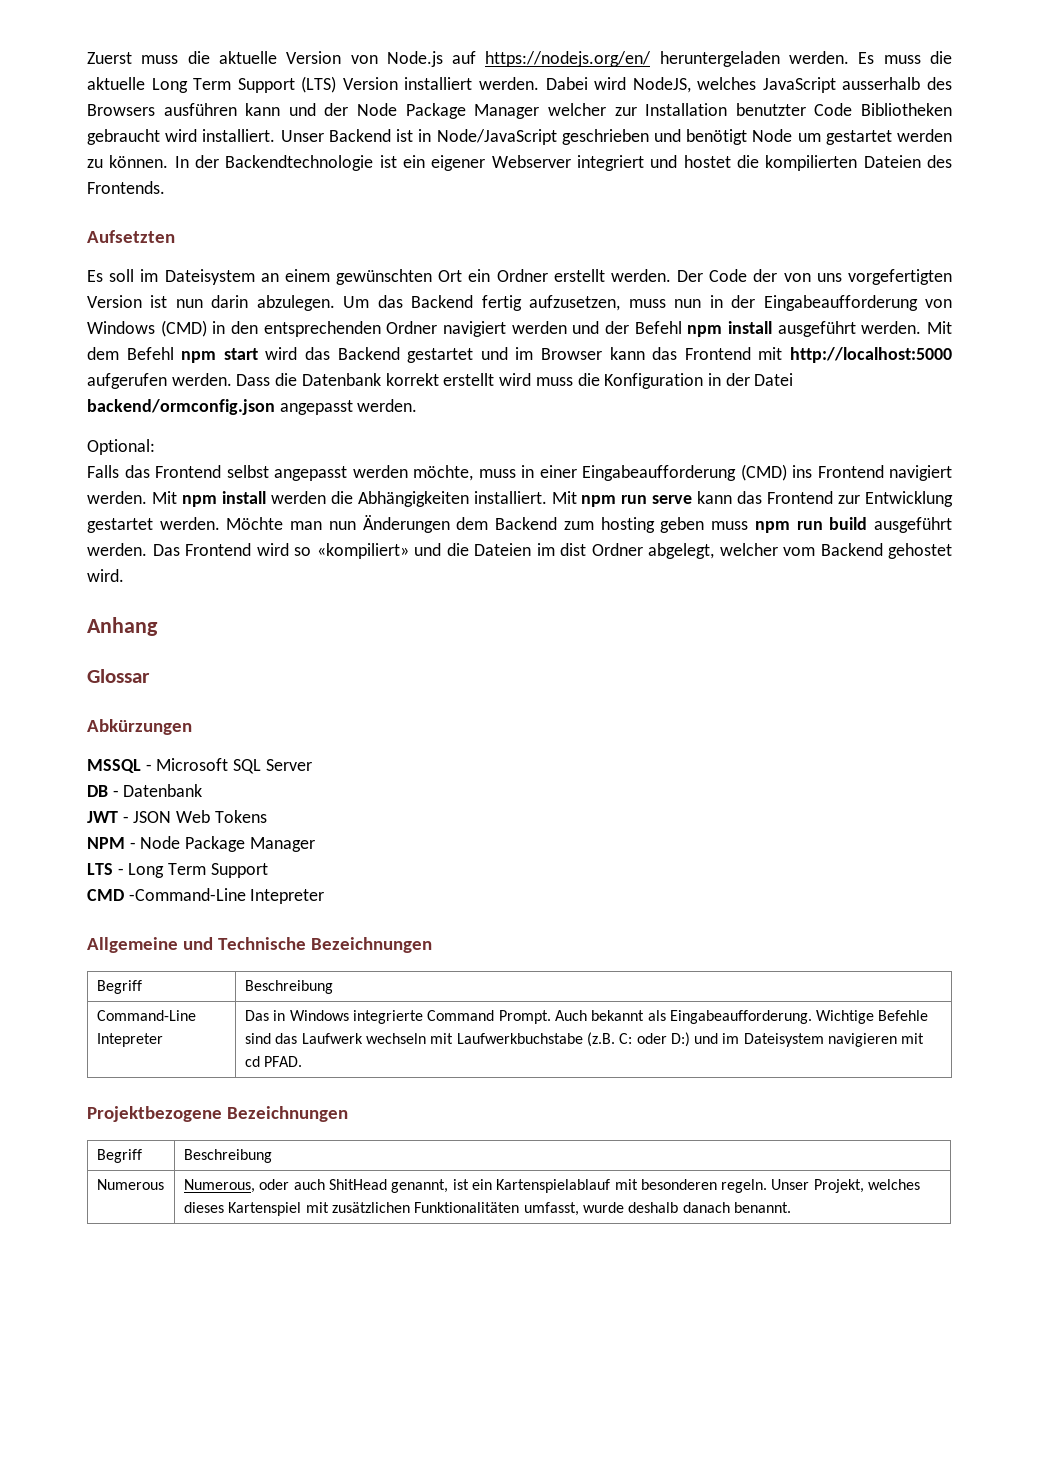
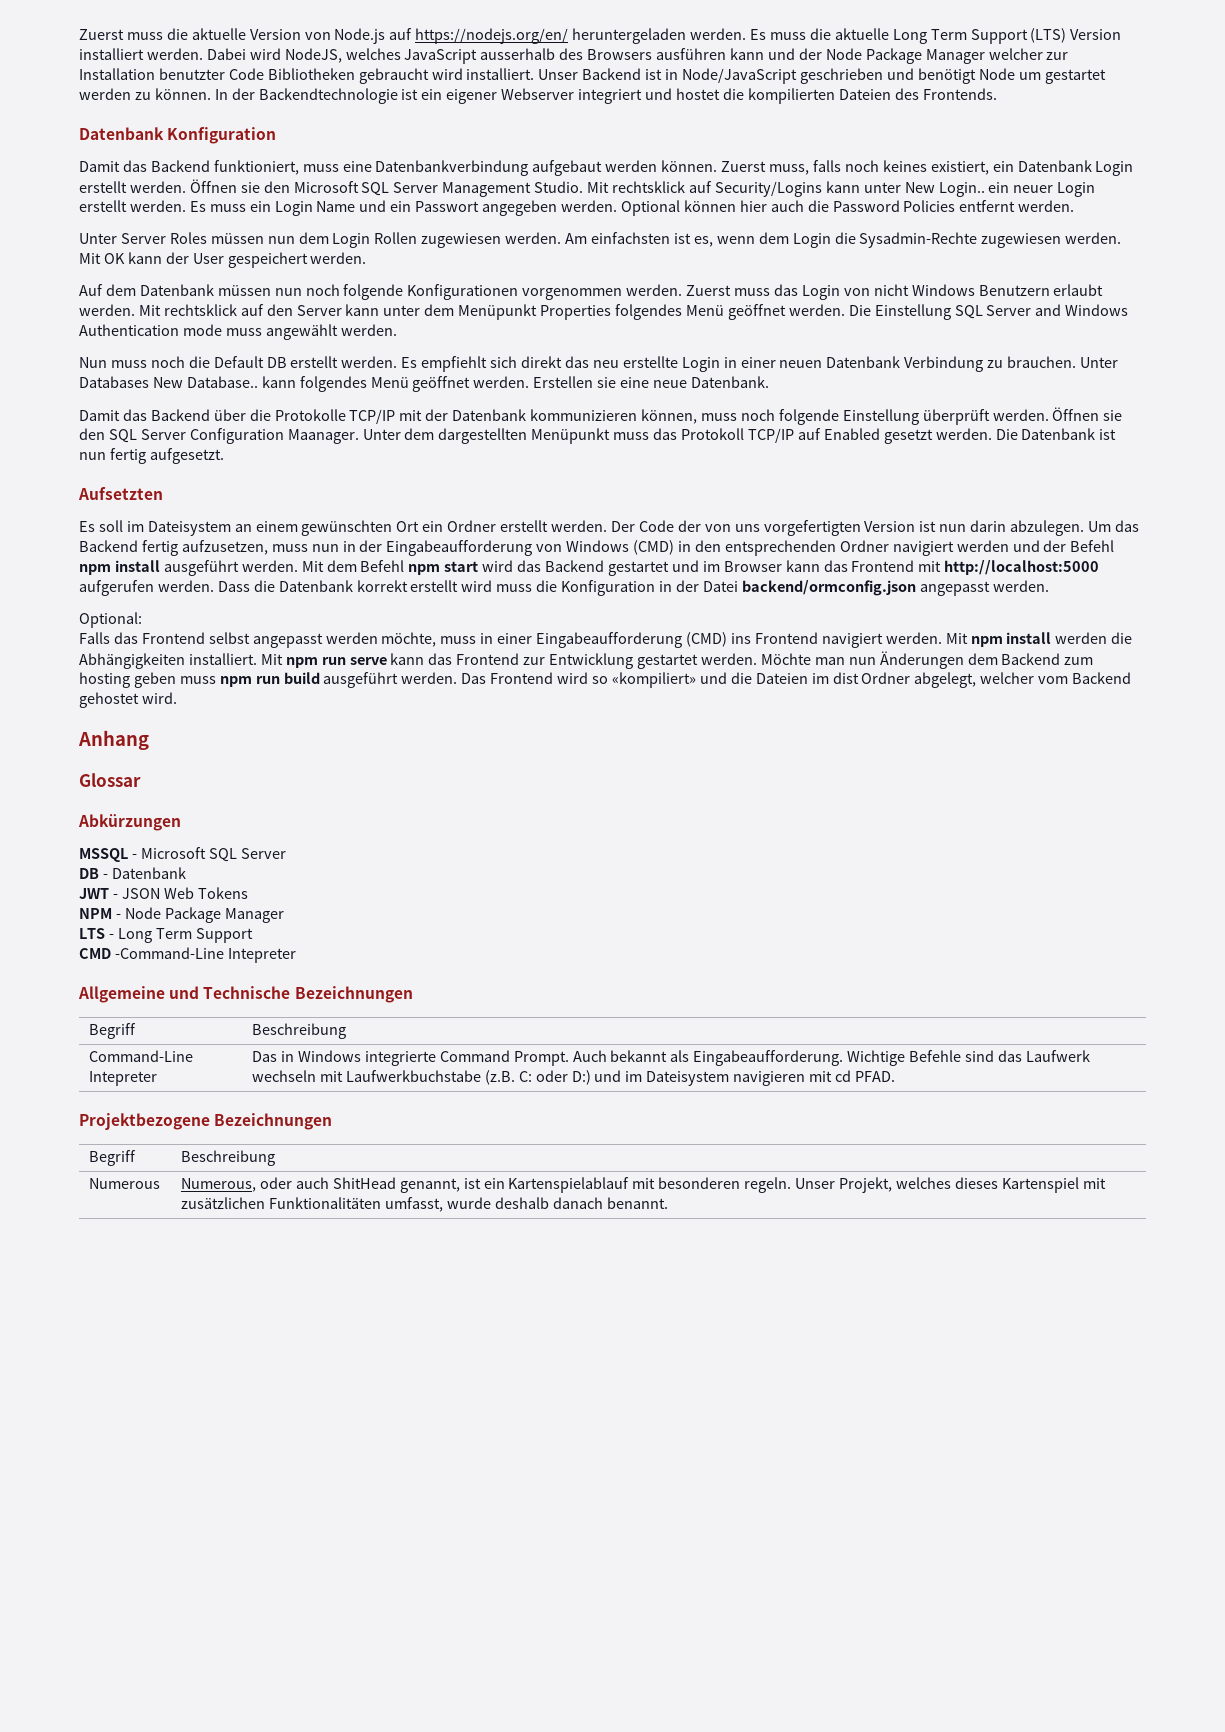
(165, 187) none -> [79,127,277,144] [79,160,1134,176] [79,179,1096,197] [79,200,1075,216] [79,232,1122,248] [79,252,367,268] [79,284,1104,300] [79,304,1129,320] [79,324,397,340] [79,356,1119,372] [79,376,769,392] [79,407,1123,425] [79,428,1117,444] [79,448,224,464] // Datenbank Konfiguration // Damit das Backend funktioniert, muss eine Datenbankverbindung aufgebaut werden können. Zuerst muss, falls noch keines existiert, ein Datenbank Login erstellt werden. Öffnen sie den Microsoft SQL Server Management Studio. Mit rechtsklick auf Security/Logins kann unter New Login.. ein neuer Login erstellt werden. Es muss ein Login Name und ein Passwort angegeben werden. Optional können hier auch die Password Policies entfernt werden. // Unter Server Roles müssen nun dem Login Rollen zugewiesen werden. Am einfachsten ist es, wenn dem Login die Sysadmin-Rechte zugewiesen werden. Mit OK kann der User gespeichert werden. // Auf dem Datenbank müssen nun noch folgende Konfigurationen vorgenommen werden. Zuerst muss das Login von nicht Windows Benutzern erlaubt werden. Mit rechtsklick auf den Server kann unter dem Menüpunkt Properties folgendes Menü geöffnet werden. Die Einstellung SQL Server and Windows Authentication mode muss angewählt werden. // Nun muss noch die Default DB erstellt werden. Es empfiehlt sich direkt das neu erstellte Login in einer neuen Datenbank Verbindung zu brauchen. Unter Databases New Database.. kann folgendes Menü geöffnet werden. Erstellen sie eine neue Datenbank. // Damit das Backend über die Protokolle TCP/IP mit der Datenbank kommunizieren können, muss noch folgende Einstellung überprüft werden. Öffnen sie den SQL Server Configuration Maanager. Unter dem dargestellten Menüpunkt muss das Protokoll TCP/IP auf Enabled gesetzt werden. Die Datenbank ist nun fertig aufgesetzt.

